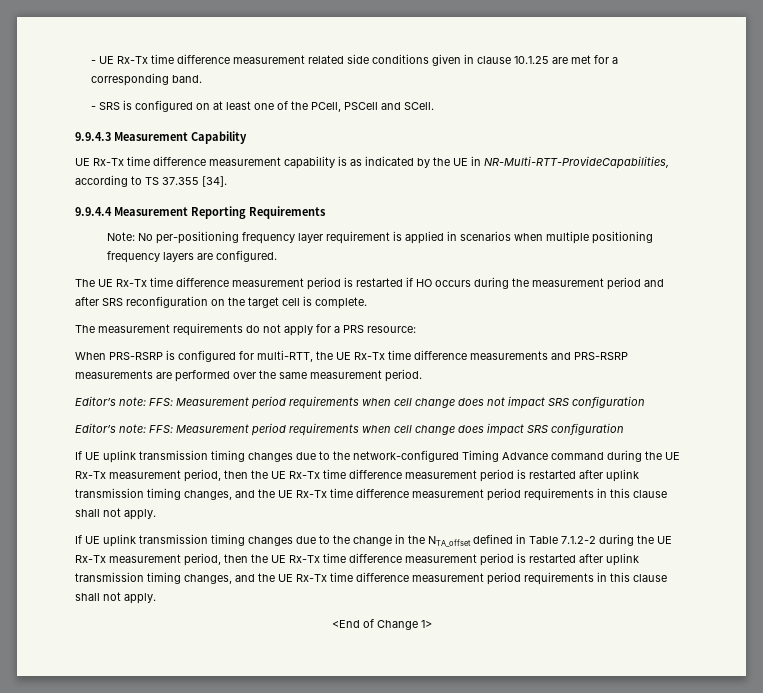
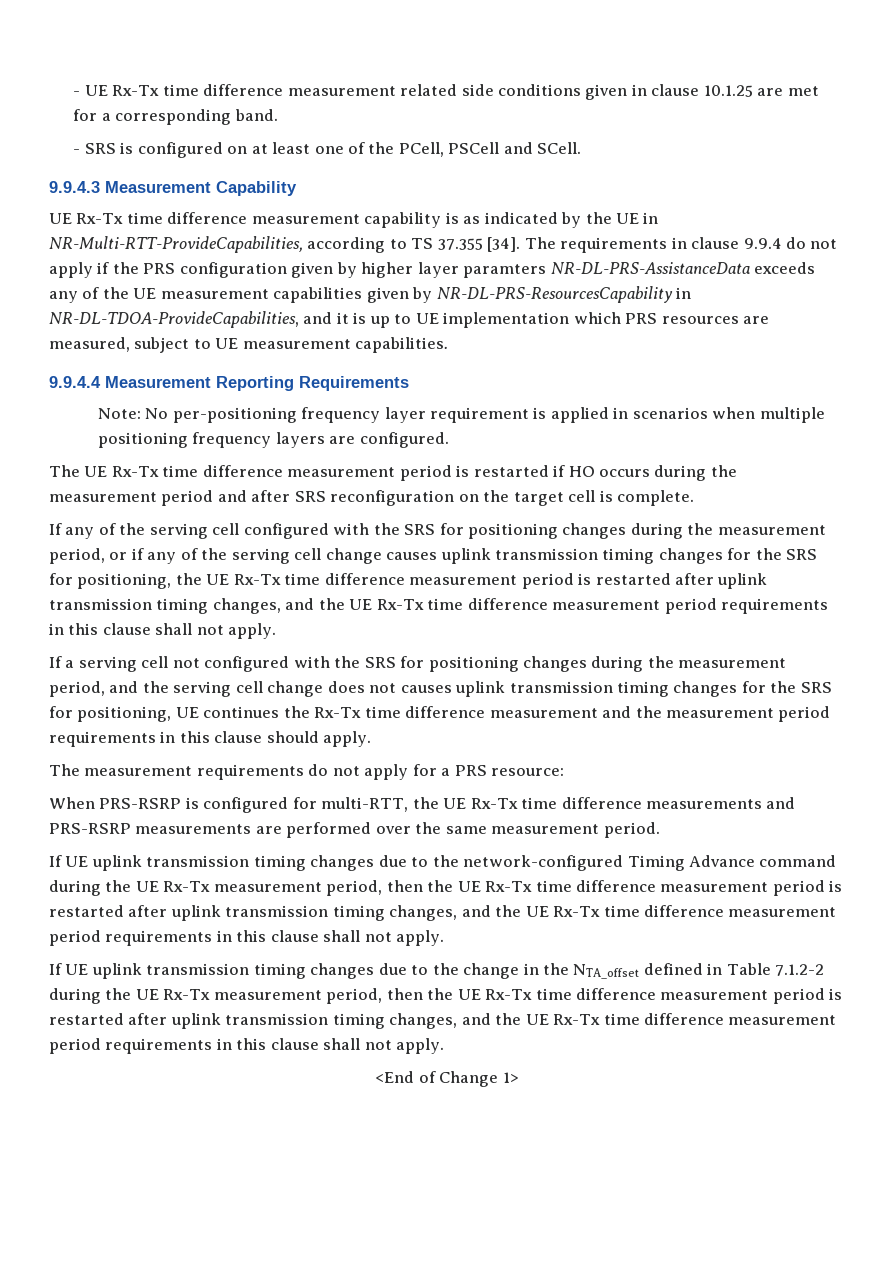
(227, 181) none -> [524,237,838,253] [49,262,816,278] [49,286,692,303] [49,311,770,328] [49,337,449,353] The requirements in clause 9.9.4 do not apply if the PRS configuration given by higher layer paramters NR-DL-PRS-AssistanceData exceeds any of the UE measurement capabilities given by NR-DL-PRS-ResourcesCapability in NR-DL-TDOA-ProvideCapabilities, and it is up to UE implementation which PRS resources are measured, subject to UE measurement capabilities.
(367, 303) none -> [49,523,826,539] [49,548,818,564] [49,573,768,589] [49,598,828,614] [49,623,277,639] [49,656,787,672] [49,681,832,697] [49,706,831,722] [49,731,372,747] // If any of the serving cell configured with the SRS for positioning changes during the measurement period, or if any of the serving cell change causes uplink transmission timing changes for the SRS for positioning, the UE Rx-Tx time difference measurement period is restarted after uplink transmission timing changes, and the UE Rx-Tx time difference measurement period requirements in this clause shall not apply. // If a serving cell not configured with the SRS for positioning changes during the measurement period, and the serving cell change does not causes uplink transmission timing changes for the SRS for positioning, UE continues the Rx-Tx time difference measurement and the measurement period requirements in this clause should apply.
[75,396,645,409] [75,423,624,436] // Editor’s note: FFS: Measurement period requirements when cell change does not impact SRS configuration // Editor’s note: FFS: Measurement period requirements when cell change does impact SRS configuration -> (660, 830) none

